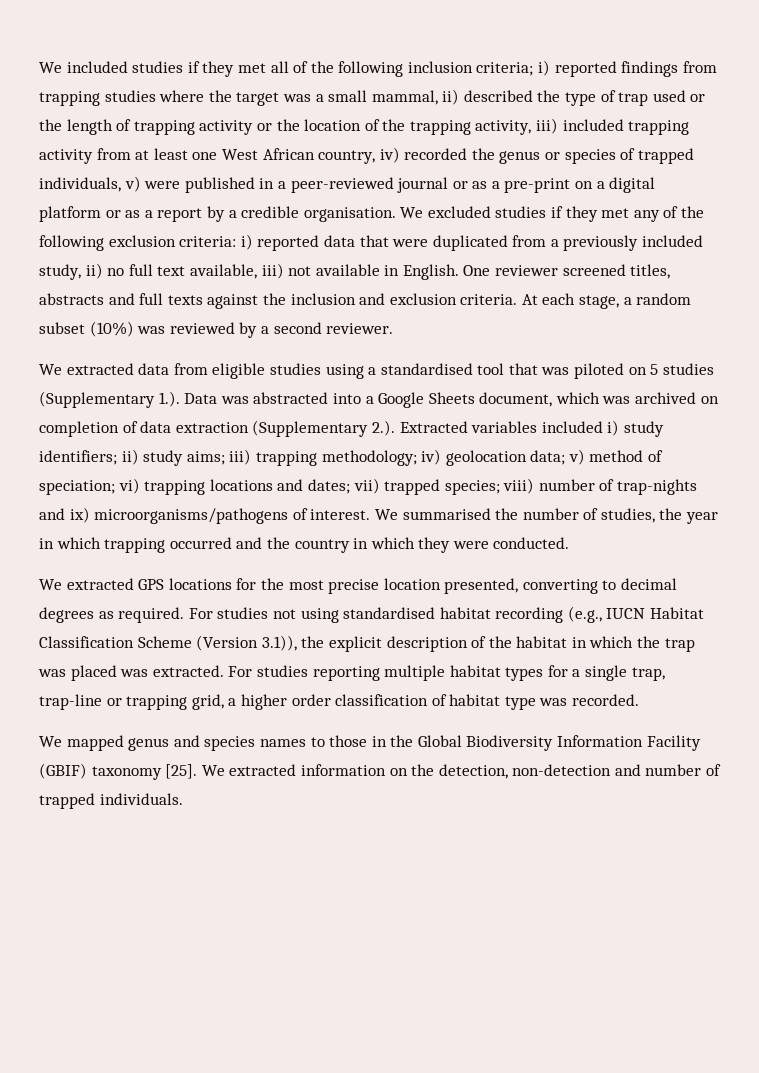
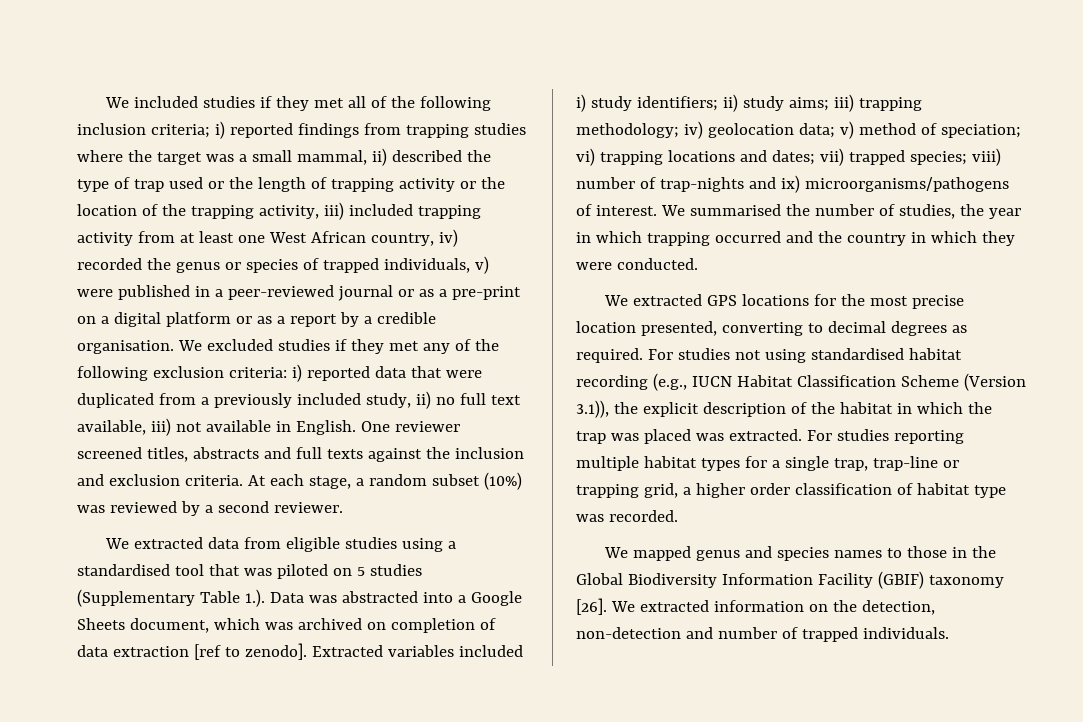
(155, 399) none -> [199,591,240,603] Table
[252,420,395,437] (Supplementary 2.). -> [193,643,307,660] [ref to zenodo].
[165,764,198,779] [25]. -> [576,598,607,615] [26].

